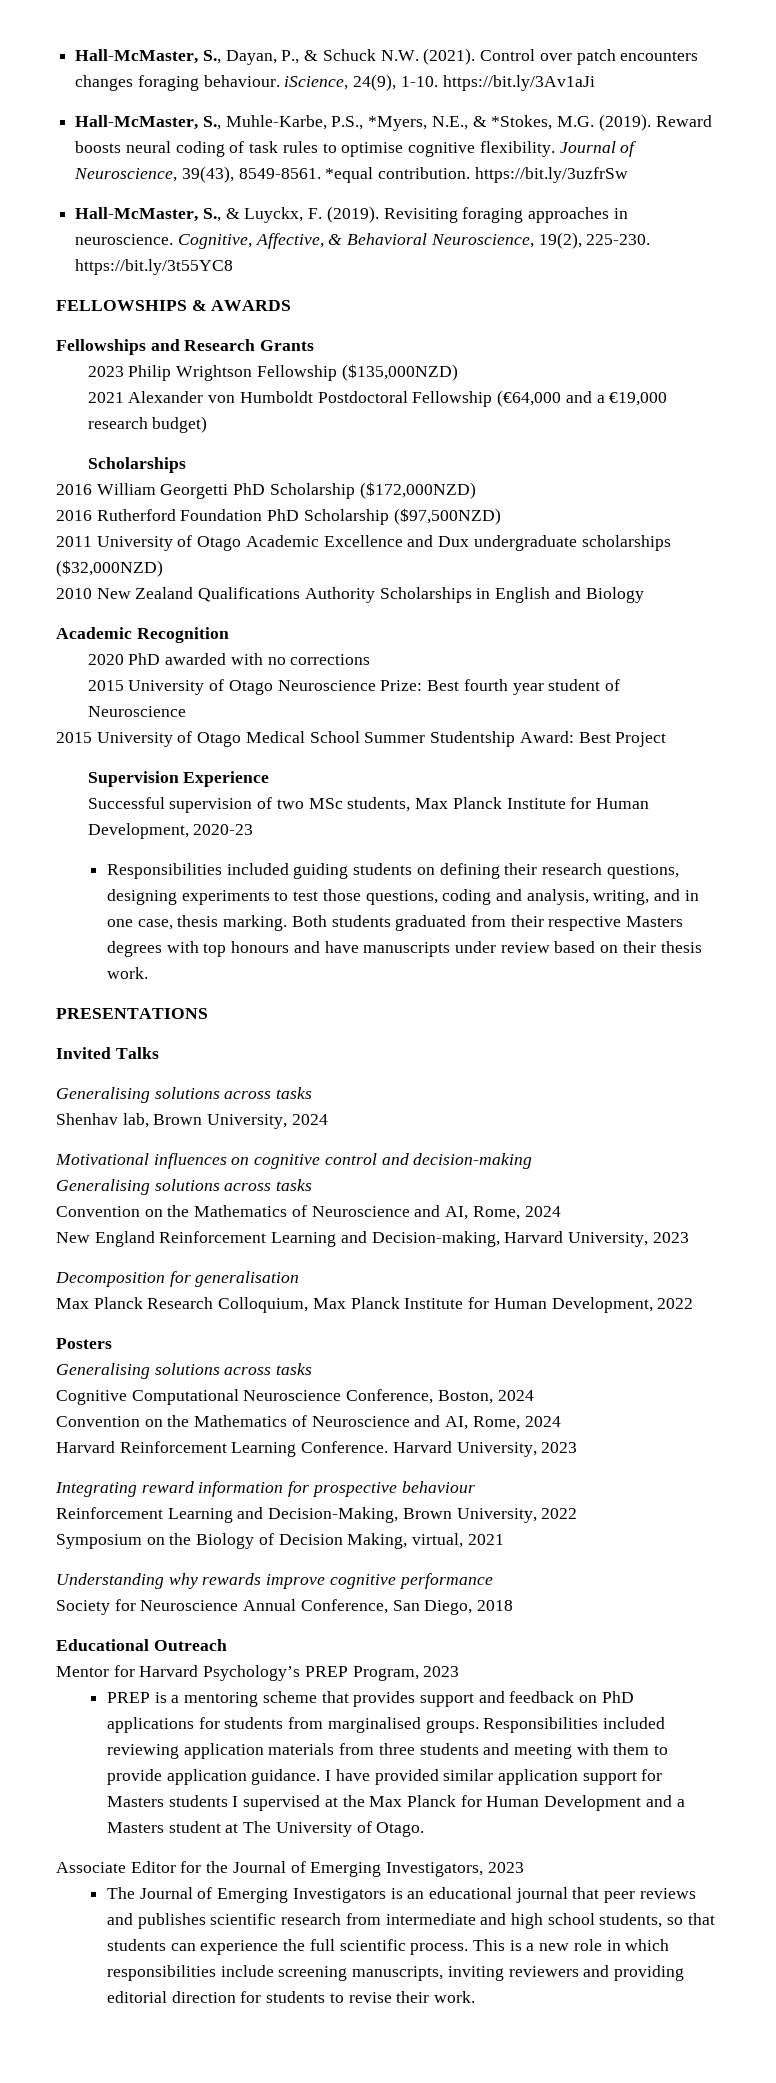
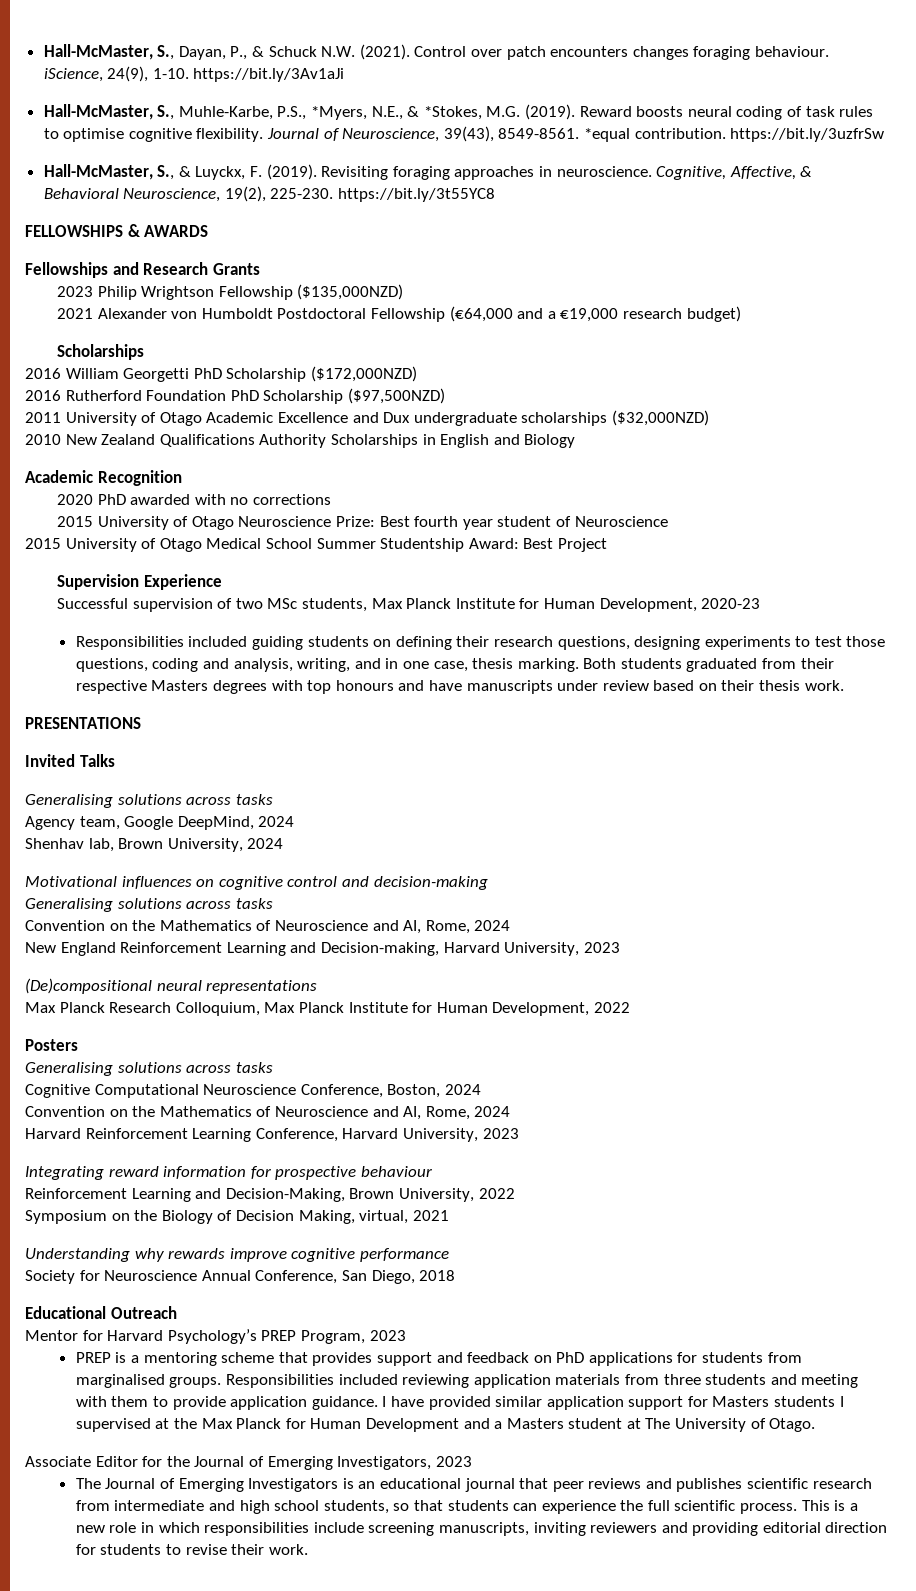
(313, 1093) none -> [25,816,295,830] // Agency team, Google DeepMind, 2024
[55,1271,300,1287] Decomposition for generalisation -> [25,978,318,994] (De)compositional neural representations
[301,1441,389,1453] Conference. -> [255,1128,338,1142] Conference,

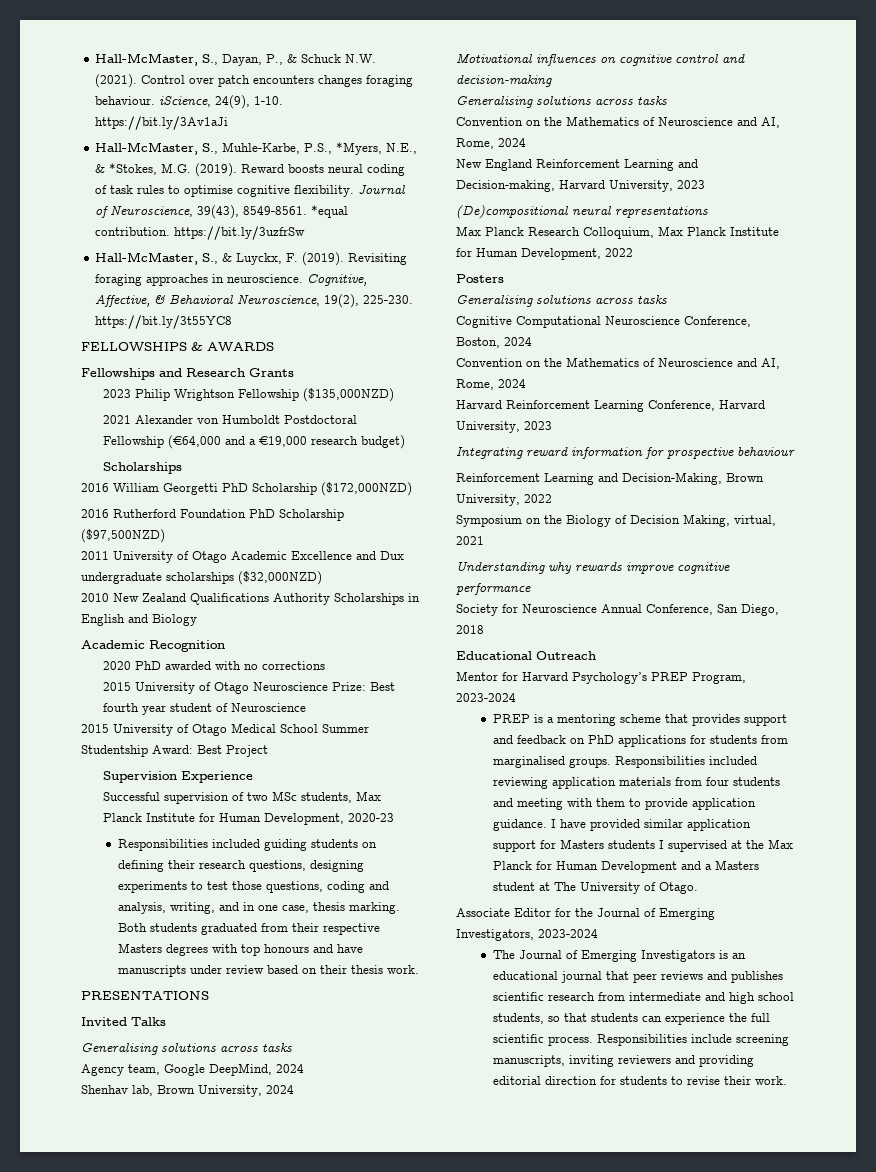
[369,1330,406,1341] 2023 -> [456,693,516,702] 2023-2024
[663,1374,701,1385] three -> [705,777,729,786] four
[435,1456,472,1467] 2023 -> [538,929,598,938] 2023-2024
[801,1500,858,1511] [75,1522,310,1536] This is a new role in which responsibilities -> [596,1034,687,1046] Responsibilities

